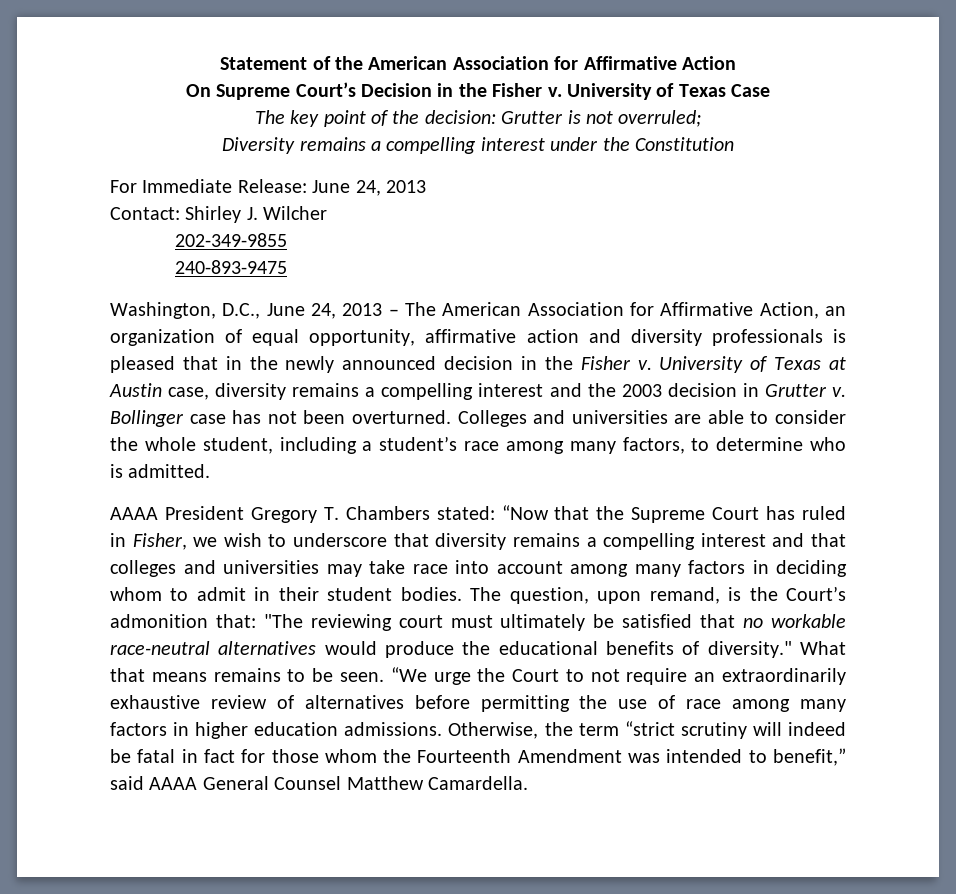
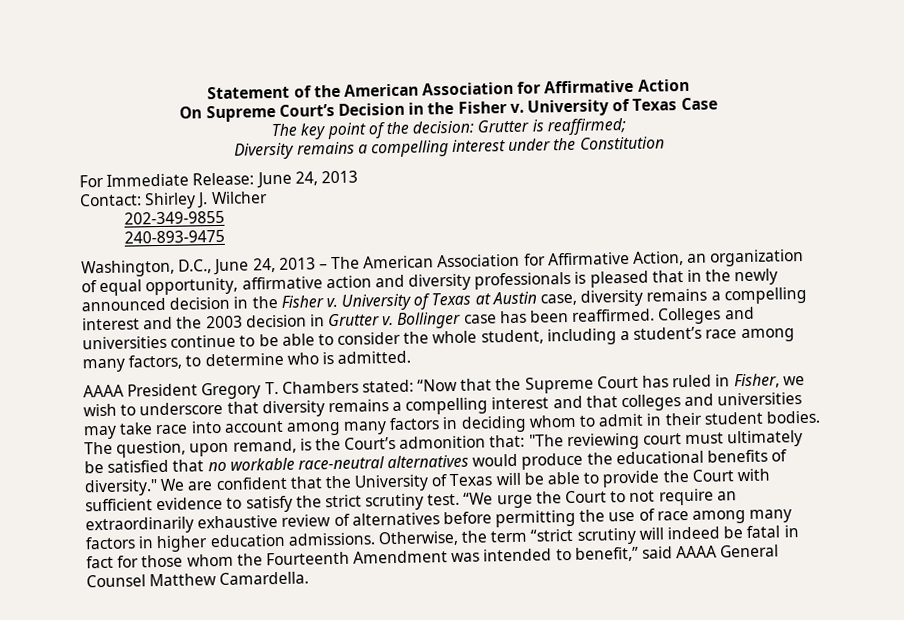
[585,110,702,127] not overruled; -> [546,118,627,136] reaffirmed;
[267,410,702,427] not been overturned. Colleges and universities are -> [530,306,755,325] [82,333,279,350] been reaffirmed. Colleges and universities continue to be
[800,641,846,655] [110,668,384,682] What that means remains to be seen. -> [160,468,770,492] [85,493,461,513] We are confident that the University of Texas will be able to provide the Court with sufficient evidence to satisfy the strict scrutiny test.

